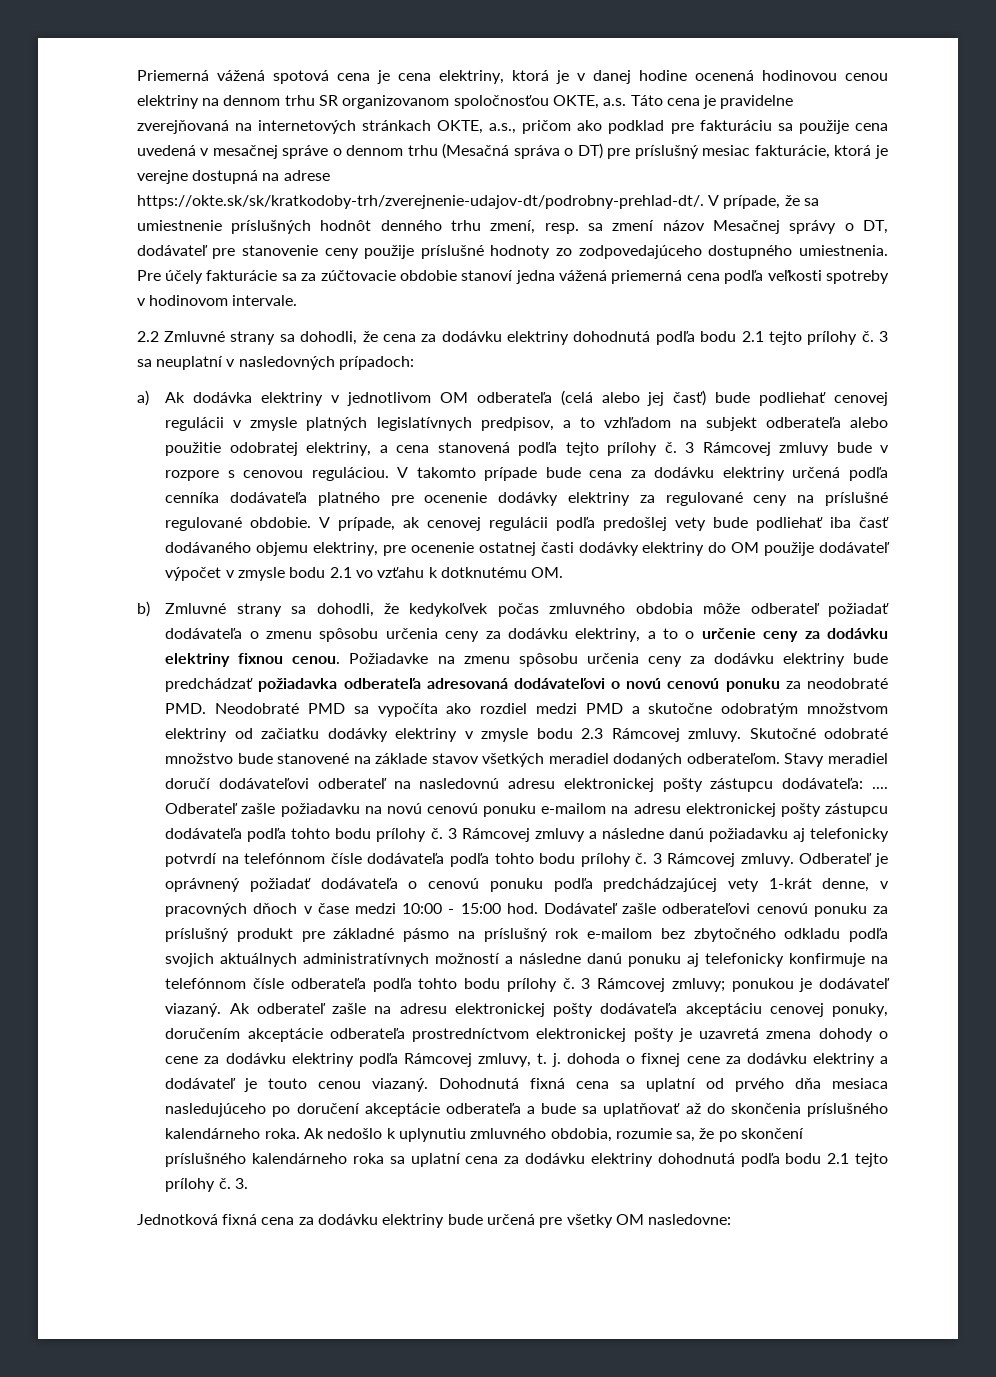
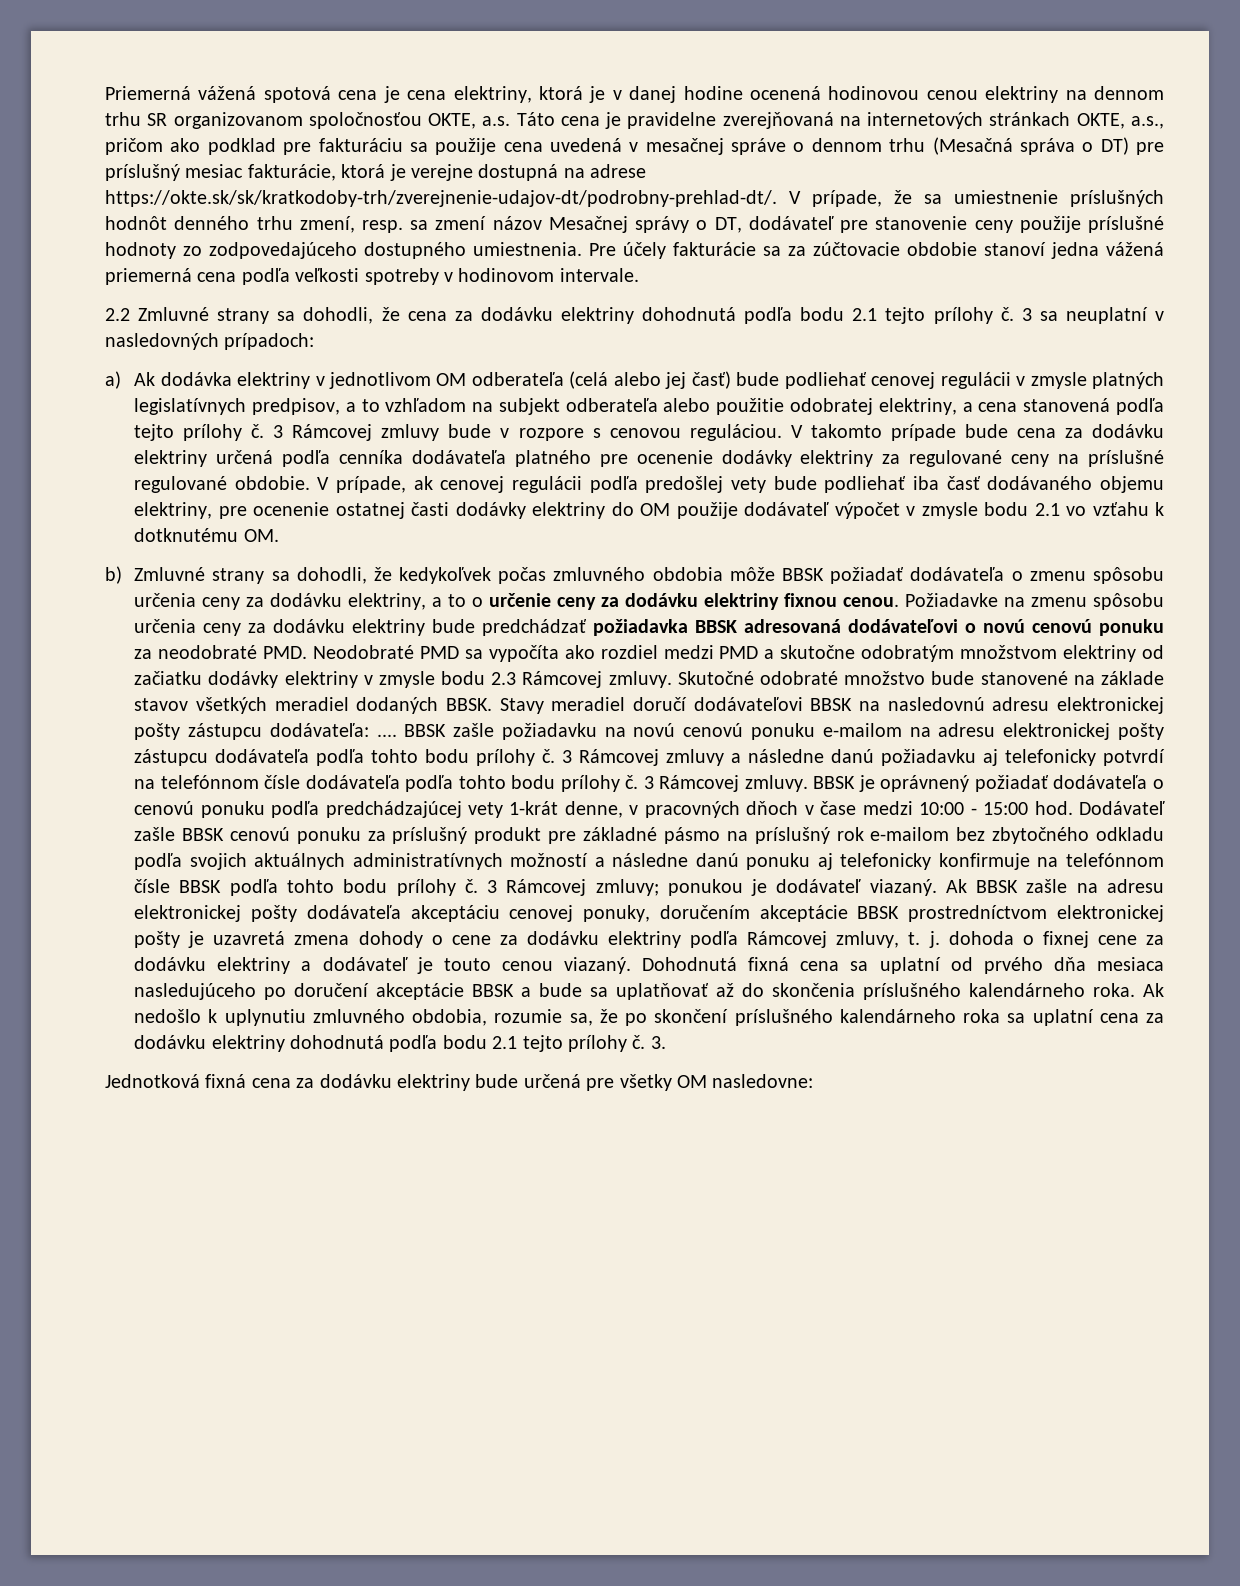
[750,603,820,614] odberateľ -> [782,568,825,581] BBSK
[343,678,421,689] odberateľa -> [695,620,738,633] BBSK
[686,753,780,764] odberateľom. -> [445,698,492,711] BBSK.
[317,778,387,789] odberateľ -> [810,698,853,711] BBSK
[165,803,239,814] Odberateľ -> [404,724,447,737] BBSK
[799,853,873,864] Odberateľ -> [813,776,856,789] BBSK
[662,903,751,914] odberateľovi -> [182,828,225,841] BBSK
[290,978,366,989] odberateľa -> [179,880,222,893] BBSK
[256,1003,326,1014] odberateľ -> [976,880,1019,893] BBSK
[329,1028,405,1039] odberateľa -> [857,906,900,919] BBSK
[445,1103,521,1114] odberateľa -> [472,984,515,997] BBSK

